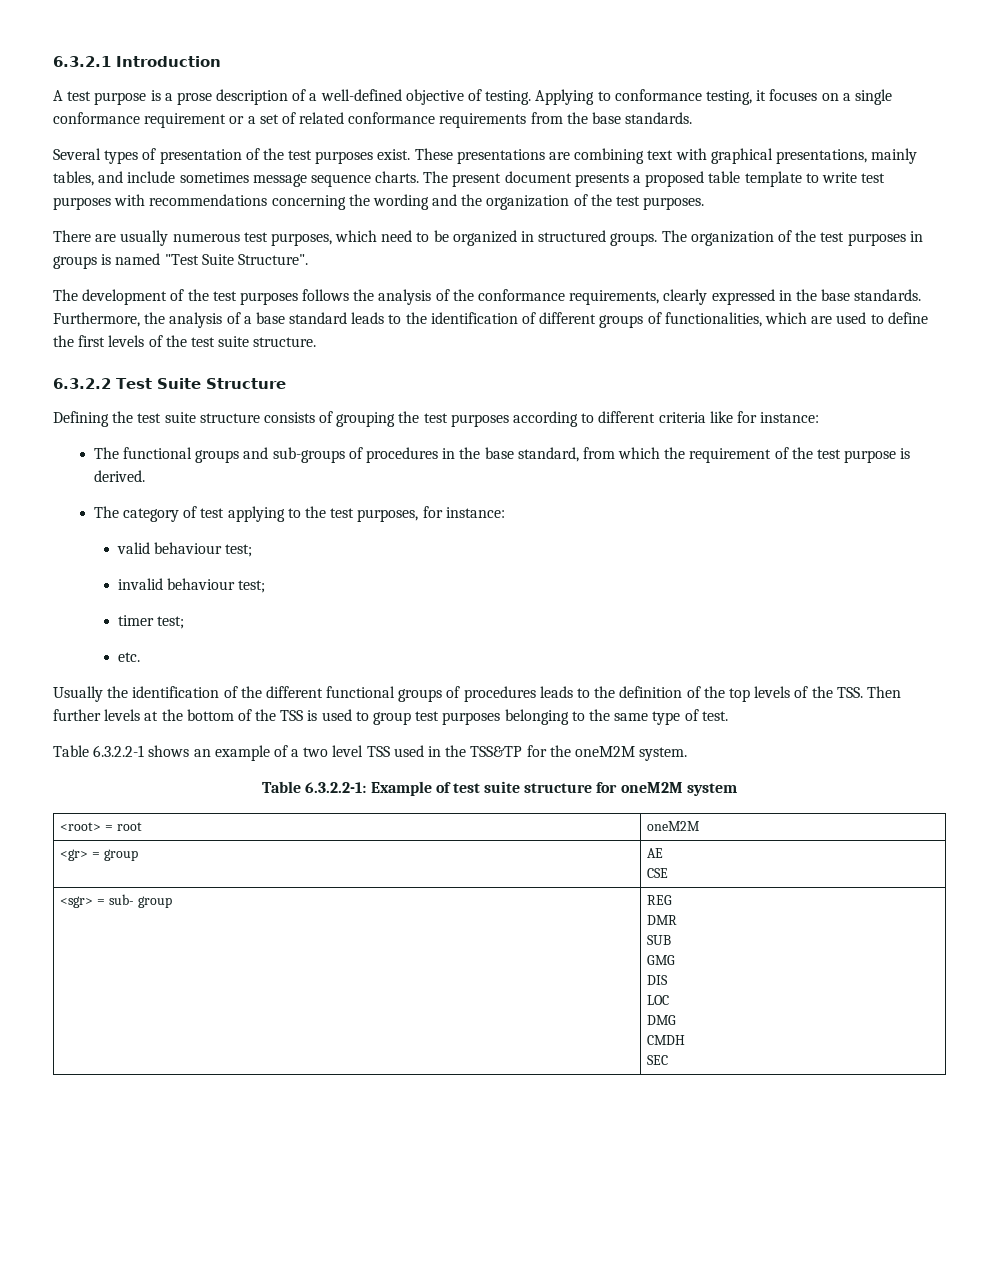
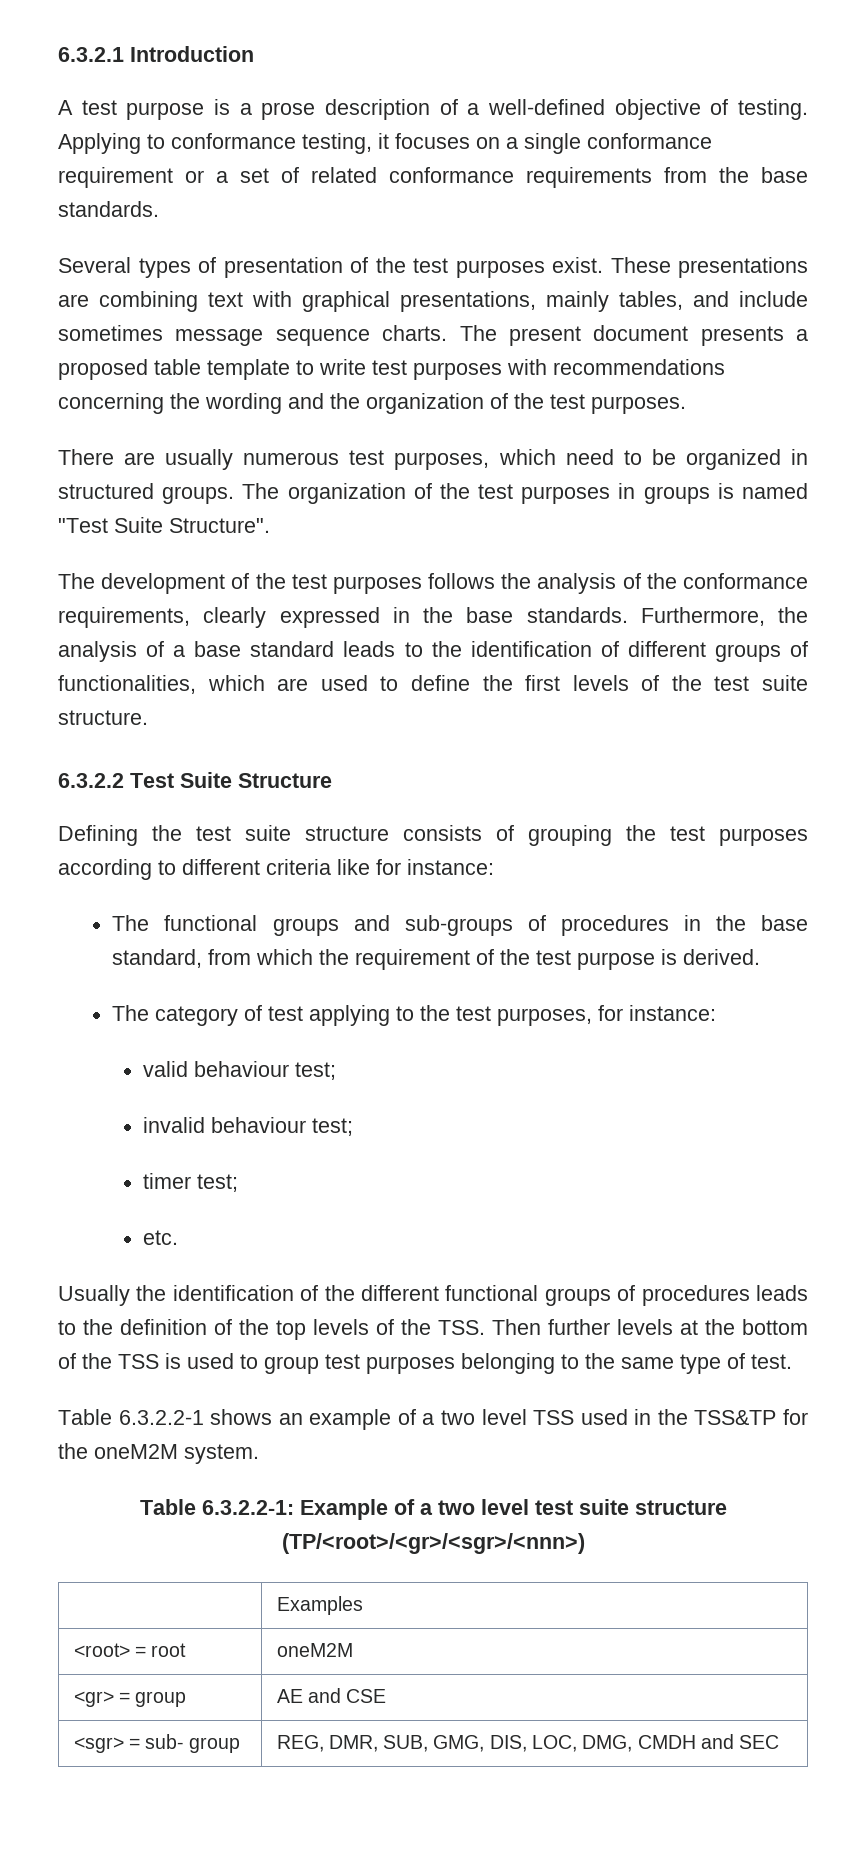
[452,781,737,796] test suite structure for oneM2M system -> [419,1499,727,1515] [281,1533,585,1554] [276,1596,363,1615] a two level test suite structure (TP/<root>/<gr>/<sgr>/<nnn>) // | Examples
(664, 853) // -> [307,1688,341,1703] and
[647,895,673,905] [647,915,678,925] [647,935,672,945] [647,955,676,965] [647,975,669,985] [647,995,670,1005] [647,1015,677,1025] REG // DMR // SUB // GMG // DIS // LOC // DMG // -> [276,1735,633,1752] REG, DMR, SUB, GMG, DIS, LOC, DMG,
(686, 1040) // -> [700,1734,734,1749] and

